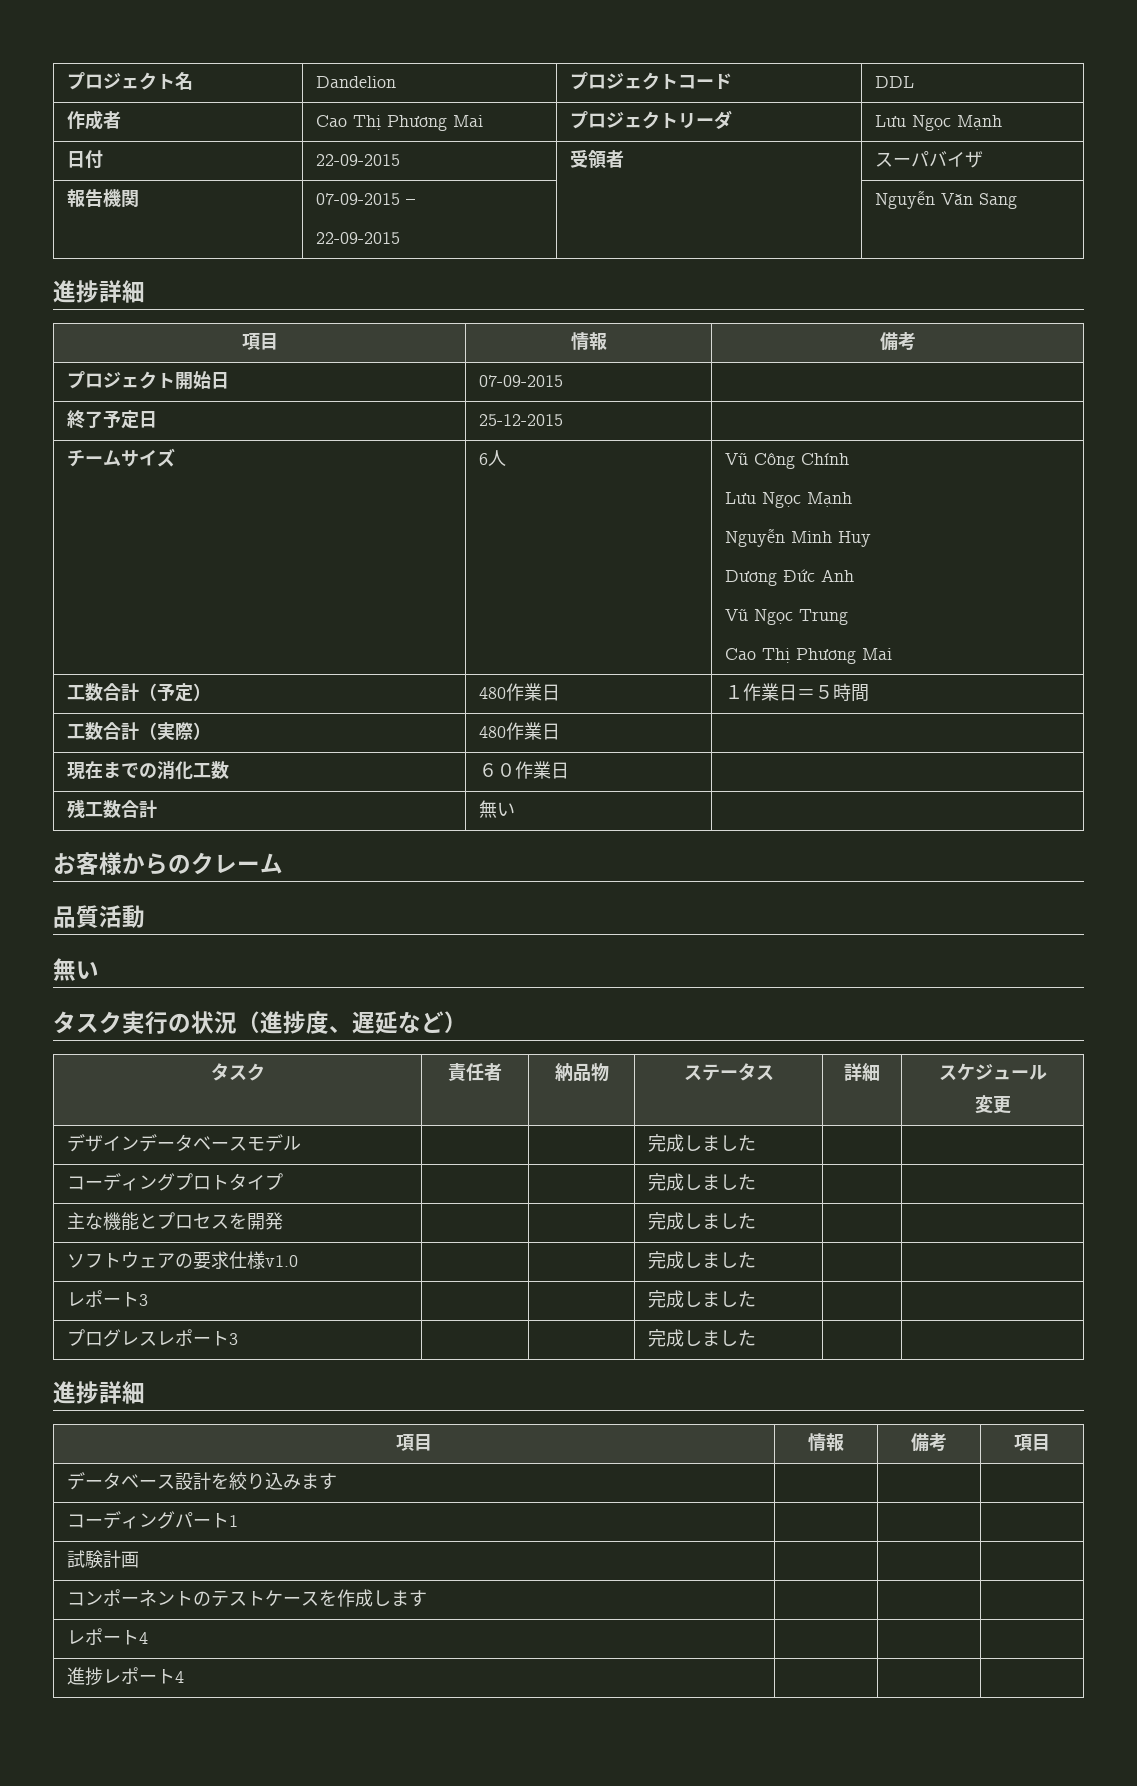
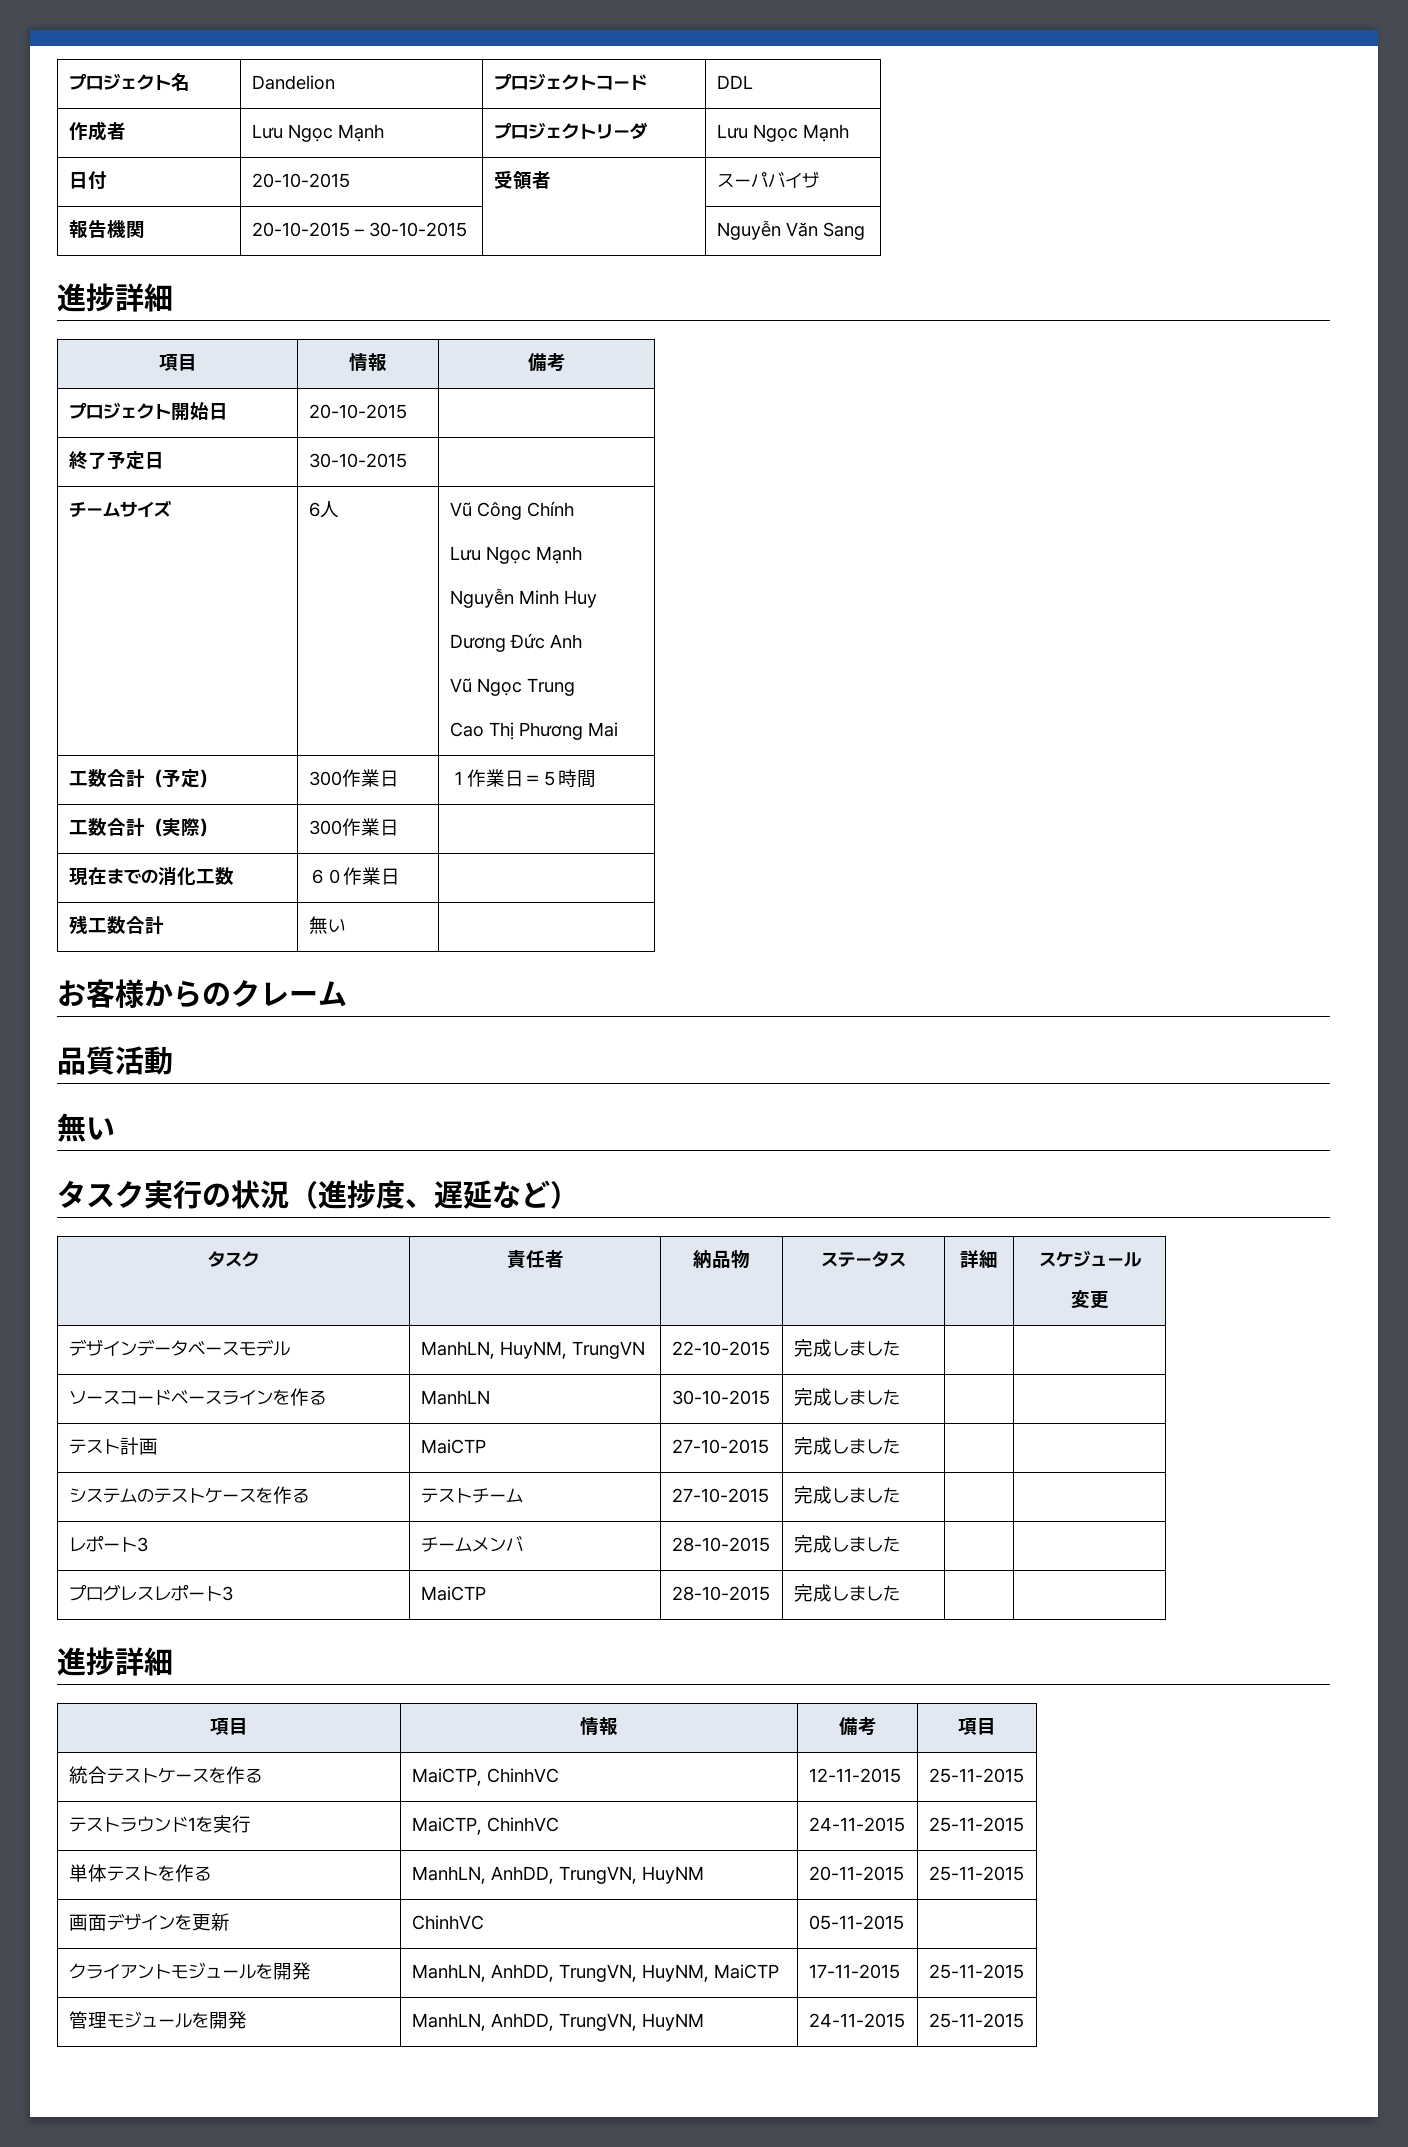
[315,115,483,131] Cao Thị Phương Mai -> [251,124,384,142] Lưu Ngọc Mạnh
[315,154,400,166] 22-09-2015 -> [251,173,350,188] 20-10-2015
[315,193,400,205] 07-09-2015 -> [251,222,350,237] 20-10-2015
[315,232,400,244] // 22-09-2015 -> [368,222,467,237] 30-10-2015
[478,375,563,387] 07-09-2015 -> [308,404,407,419] 20-10-2015
[478,414,563,426] 25-12-2015 -> [308,453,407,468] 30-10-2015
[478,687,506,699] 480 -> [308,771,342,786] 300
[478,726,506,738] 480 -> [308,820,342,835] 300
[647,1134,756,1152] [66,1173,283,1191] [647,1173,756,1191] [66,1212,283,1231] [647,1212,756,1230] [66,1251,298,1270] | | 完成しました | | // コーディングプロトタイプ | | | 完成しました | | // 主な機能とプロセスを開発 | | | 完成しました | | // ソフトウェアの要求仕様v1.0 | | -> [420,1341,645,1359] [671,1341,770,1356] [793,1339,900,1357] [68,1388,326,1406] [420,1390,490,1405] [671,1390,770,1405] [793,1388,900,1406] [68,1437,158,1455] [420,1439,486,1454] [671,1439,769,1454] [793,1437,900,1455] [68,1486,309,1504] [420,1488,523,1503] [671,1488,769,1503] ManhLN, HuyNM, TrungVN | 22-10-2015 | 完成しました | | // ソースコードベースラインを作る | ManhLN | 30-10-2015 | 完成しました | | // テスト計画 | MaiCTP | 27-10-2015 | 完成しました | | // システムのテストケースを作る | テストチーム | 27-10-2015
(148, 1300) | -> [420,1535,523,1552] [671,1537,770,1552] チームメンバ | 28-10-2015
(238, 1339) | -> [420,1586,486,1601] [671,1586,770,1601] MaiCTP | 28-10-2015
[66,1472,337,1490] [66,1511,238,1529] [66,1550,139,1569] [66,1589,427,1607] [66,1628,148,1645] [66,1667,184,1686] データベース設計を絞り込みます | | | // コーディングパート1 | | | // 試験計画 | | | // コンポーネントのテストケースを作成します | | | // レポート4 | | | // 進捗レポート4 | | | -> [68,1766,262,1784] [411,1768,559,1786] [808,1768,901,1783] [928,1768,1024,1783] [68,1815,251,1833] [411,1817,559,1835] [808,1817,905,1832] [928,1817,1024,1832] [68,1864,211,1882] [411,1866,704,1884] [808,1866,904,1881] [928,1866,1024,1881] [68,1913,230,1931] [411,1915,484,1930] [808,1915,904,1930] [68,1962,311,1980] [411,1964,779,1982] [808,1964,900,1979] [928,1964,1024,1979] [68,2011,247,2029] [411,2013,704,2031] [808,2013,905,2028] [928,2013,1024,2028] 統合テストケースを作る | MaiCTP, ChinhVC | 12-11-2015 | 25-11-2015 // テストラウンド1を実行 | MaiCTP, ChinhVC | 24-11-2015 | 25-11-2015 // 単体テストを作る | ManhLN, AnhDD, TrungVN, HuyNM | 20-11-2015 | 25-11-2015 // 画面デザインを更新 | ChinhVC | 05-11-2015 | // クライアントモジュールを開発 | ManhLN, AnhDD, TrungVN, HuyNM, MaiCTP | 17-11-2015 | 25-11-2015 // 管理モジュールを開発 | ManhLN, AnhDD, TrungVN, HuyNM | 24-11-2015 | 25-11-2015

